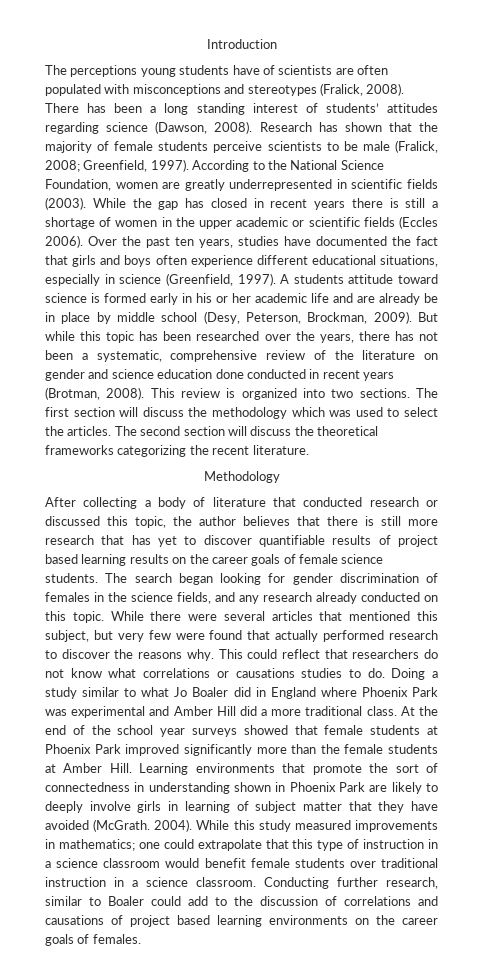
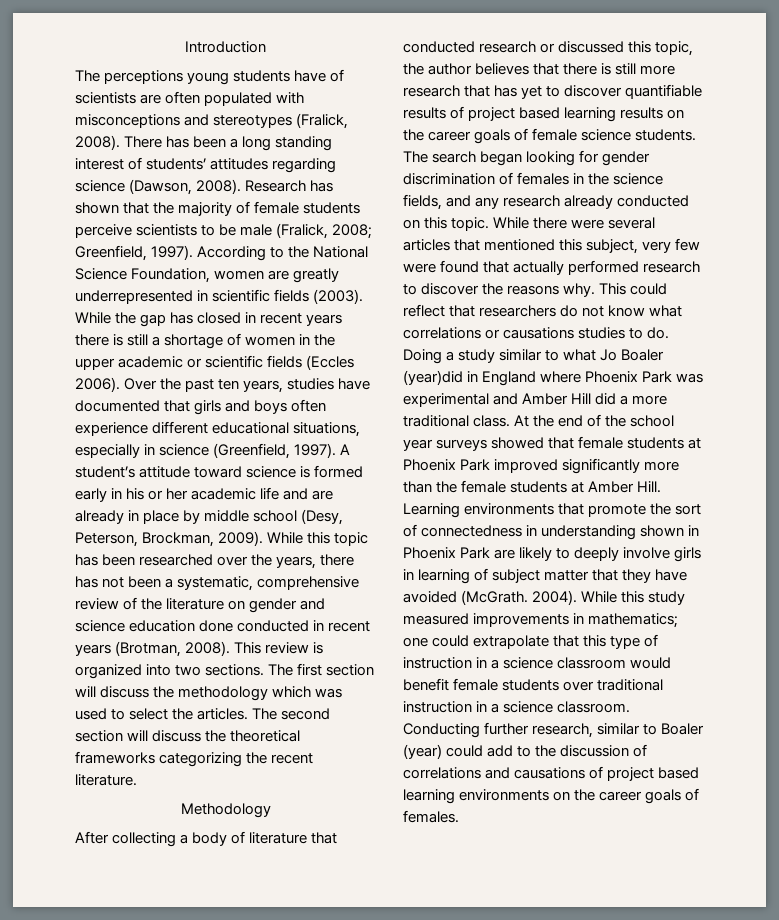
[392,236,438,246] the fact -> (160, 406) none
[293,274,344,284] students -> [75,466,135,478] student’s
[424,293,438,303] be -> (124, 517) none
[417,312,438,322] [45,331,75,341] But while -> [267,532,304,544] While
[93,630,113,640] but -> (639, 246) none
[233,687,251,697] did -> [403,370,463,385] (year)did
(144, 901) none -> [403,744,442,759] (year)

